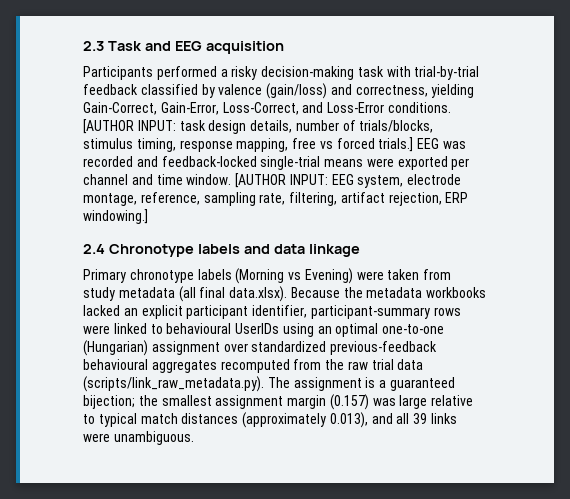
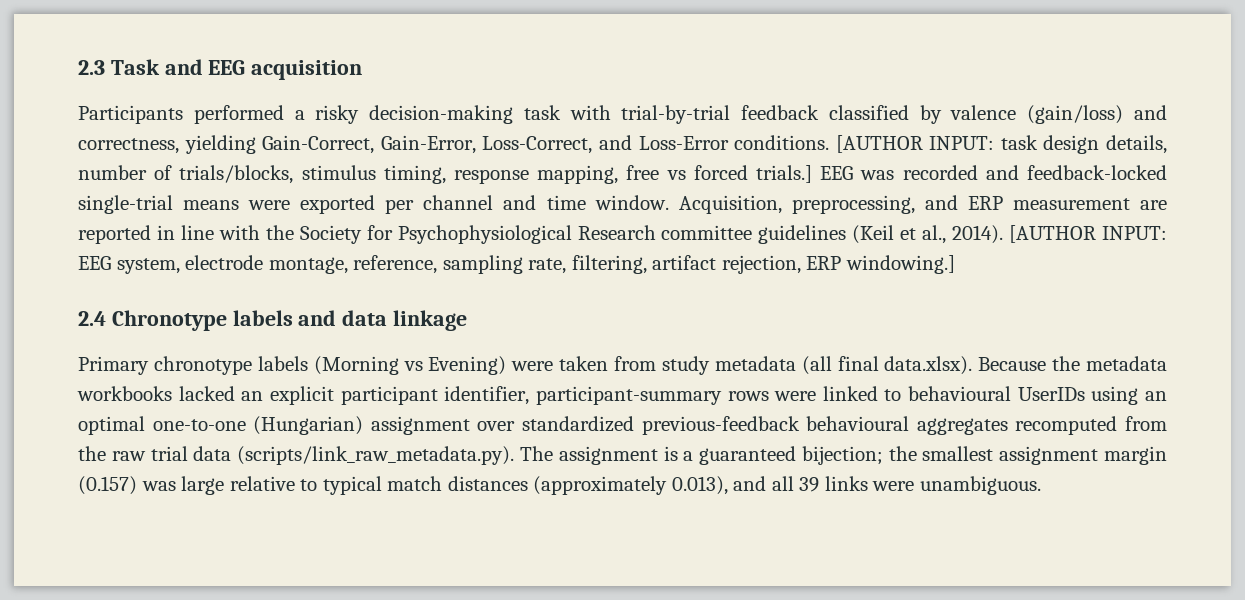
(232, 179) none -> [678,195,1167,214] [78,225,1004,244] Acquisition, preprocessing, and ERP measurement are reported in line with the Society for Psychophysiological Research committee guidelines (Keil et al., 2014).

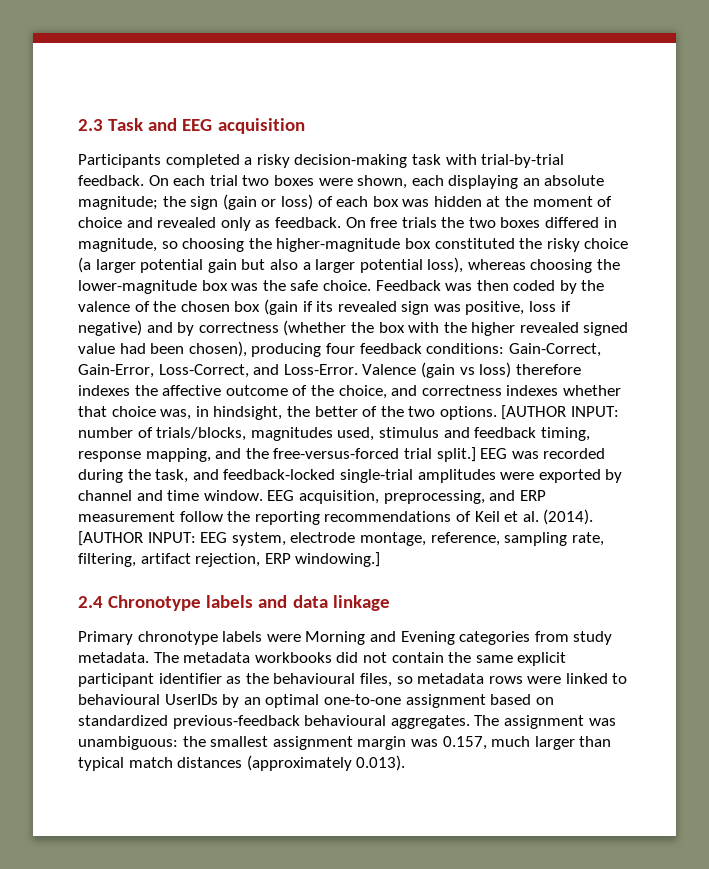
[193,105,284,124] performed -> [165,154,240,168] completed
[741,105,1168,124] [78,135,1168,154] [78,165,978,184] feedback classified by valence (gain/loss) and correctness, yielding Gain-Correct, Gain-Error, Loss-Correct, and Loss-Error conditions. [AUTHOR INPUT: task design details, number of trials/blocks, stimulus timing, response mapping, free vs forced trials.] EEG was recorded -> [78,175,605,189] [78,194,613,210] [78,217,617,231] [78,238,629,252] [78,257,621,273] [78,280,605,294] [78,299,571,315] [78,320,629,336] [78,341,601,357] [78,362,581,378] [78,385,621,399] [78,405,620,420] [78,427,590,441] [78,447,606,462] [78,469,189,483] feedback. On each trial two boxes were shown, each displaying an absolute magnitude; the sign (gain or loss) of each box was hidden at the moment of choice and revealed only as feedback. On free trials the two boxes differed in magnitude, so choosing the higher-magnitude box constituted the risky choice (a larger potential gain but also a larger potential loss), whereas choosing the lower-magnitude box was the safe choice. Feedback was then coded by the valence of the chosen box (gain if its revealed sign was positive, loss if negative) and by correctness (whether the box with the higher revealed signed value had been chosen), producing four feedback conditions: Gain-Correct, Gain-Error, Loss-Correct, and Loss-Error. Valence (gain vs loss) therefore indexes the affective outcome of the choice, and correctness indexes whether that choice was, in hindsight, the better of the two options. [AUTHOR INPUT: number of trials/blocks, magnitudes used, stimulus and feedback timing, response mapping, and the free-versus-forced trial split.] EEG was recorded during the task,
[183,200,240,210] means -> [417,469,496,483] amplitudes
[385,199,415,214] per -> [605,469,623,483] by
[678,195,782,214] Acquisition, -> [267,490,379,504] EEG acquisition,
[1140,200,1167,210] [78,225,1004,244] are reported in line with the Society for Psychophysiological Research committee guidelines (Keil et al., 2014). -> [179,509,594,525] follow the reporting recommendations of Keil et al. (2014).
[313,356,1167,375] [77,386,722,405] (Morning vs Evening) were taken from study metadata (all final data.xlsx). Because the metadata workbooks lacked an explicit participant identifier, participant-summary -> [266,631,613,645] [78,652,567,666] [78,673,485,687] were Morning and Evening categories from study metadata. The metadata workbooks did not contain the same explicit participant identifier as the behavioural files, so metadata
[1091,386,1139,405] using -> [222,694,240,708] by
[253,416,1167,435] [78,446,1168,465] [78,476,1042,495] (Hungarian) assignment over standardized previous-feedback behavioural aggregates recomputed from the raw trial data (scripts/link_raw_metadata.py). The assignment is a guaranteed bijection; the smallest assignment margin (0.157) was large relative to typical match distances (approximately 0.013), and all 39 links were unambiguous. -> [405,694,554,708] [78,715,616,729] [78,736,612,750] [78,755,406,771] assignment based on standardized previous-feedback behavioural aggregates. The assignment was unambiguous: the smallest assignment margin was 0.157, much larger than typical match distances (approximately 0.013).

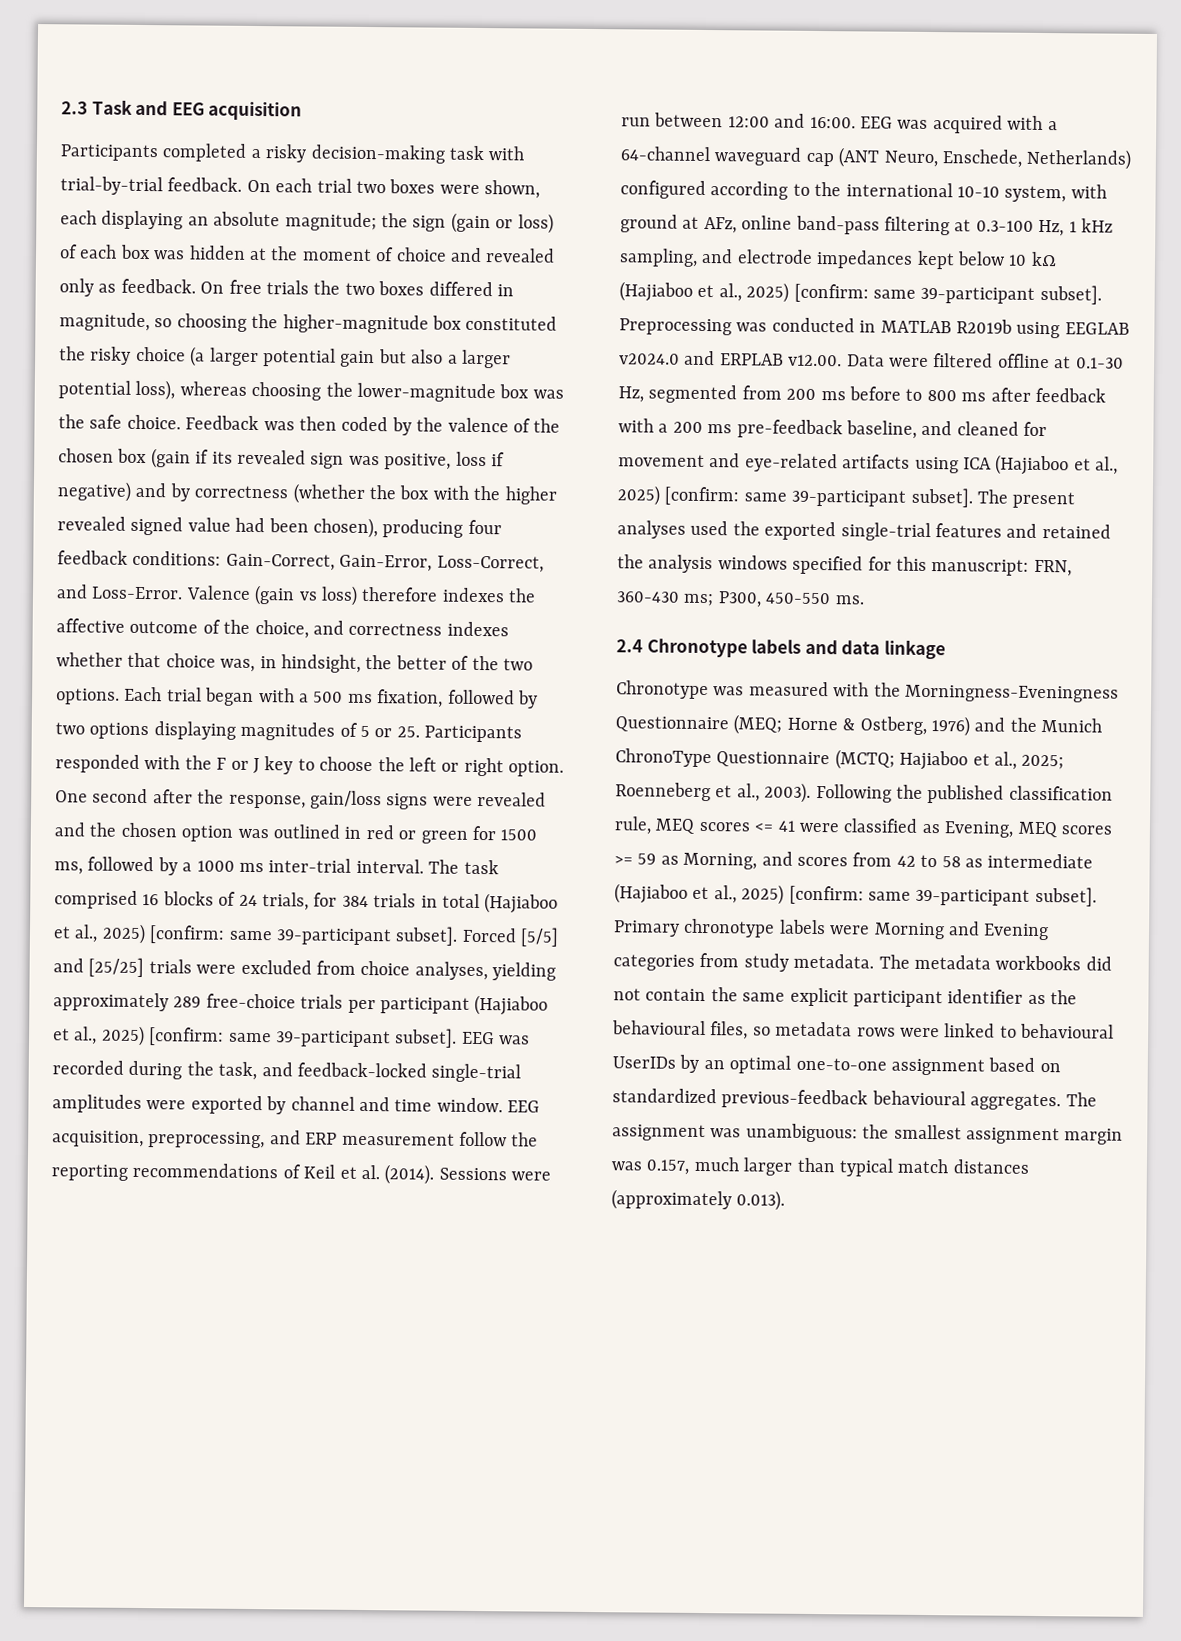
[501,405,620,420] [78,427,590,441] [78,447,476,462] [AUTHOR INPUT: number of trials/blocks, magnitudes used, stimulus and feedback timing, response mapping, and the free-versus-forced trial split.] -> [124,686,538,709] [55,721,523,743] [55,754,565,777] [55,788,547,810] [54,822,538,844] [54,856,499,876] [54,890,559,914] [53,923,560,947] [53,957,557,981] [53,992,549,1016] [53,1025,458,1048] Each trial began with a 500 ms fixation, followed by two options displaying magnitudes of 5 or 25. Participants responded with the F or J key to choose the left or right option. One second after the response, gain/loss signs were revealed and the chosen option was outlined in red or green for 1500 ms, followed by a 1000 ms inter-trial interval. The task comprised 16 blocks of 24 trials, for 384 trials in total (Hajiaboo et al., 2025) [confirm: same 39-participant subset]. Forced [5/5] and [25/25] trials were excluded from choice analyses, yielding approximately 289 free-choice trials per participant (Hajiaboo et al., 2025) [confirm: same 39-participant subset].
[78,531,604,546] [78,552,381,567] [AUTHOR INPUT: EEG system, electrode montage, reference, sampling rate, filtering, artifact rejection, ERP windowing.] -> [438,1167,552,1181] [621,112,1058,134] [620,146,1132,170] [620,180,1107,203] [620,214,1113,237] [619,248,1057,270] [619,281,1102,305] [619,317,1130,339] [619,350,1124,369] [618,384,1106,404] [618,418,1048,439] [618,453,1119,476] [617,485,1076,509] [617,520,1111,542] [617,554,1072,577] [616,591,865,608] Sessions were run between 12:00 and 16:00. EEG was acquired with a 64-channel waveguard cap (ANT Neuro, Enschede, Netherlands) configured according to the international 10-10 system, with ground at AFz, online band-pass filtering at 0.3-100 Hz, 1 kHz sampling, and electrode impedances kept below 10 kΩ (Hajiaboo et al., 2025) [confirm: same 39-participant subset]. Preprocessing was conducted in MATLAB R2019b using EEGLAB v2024.0 and ERPLAB v12.00. Data were filtered offline at 0.1-30 Hz, segmented from 200 ms before to 800 ms after feedback with a 200 ms pre-feedback baseline, and cleaned for movement and eye-related artifacts using ICA (Hajiaboo et al., 2025) [confirm: same 39-participant subset]. The present analyses used the exported single-trial features and retained the analysis windows specified for this manuscript: FRN, 360-430 ms; P300, 450-550 ms.
(390, 603) none -> [616,680,1119,703] [615,714,1103,737] [615,748,1065,771] [615,782,1113,804] [614,816,1112,838] [614,851,1094,870] [614,883,1097,907] Chronotype was measured with the Morningness-Eveningness Questionnaire (MEQ; Horne & Ostberg, 1976) and the Munich ChronoType Questionnaire (MCTQ; Hajiaboo et al., 2025; Roenneberg et al., 2003). Following the published classification rule, MEQ scores <= 41 were classified as Evening, MEQ scores >= 59 as Morning, and scores from 42 to 58 as intermediate (Hajiaboo et al., 2025) [confirm: same 39-participant subset].

